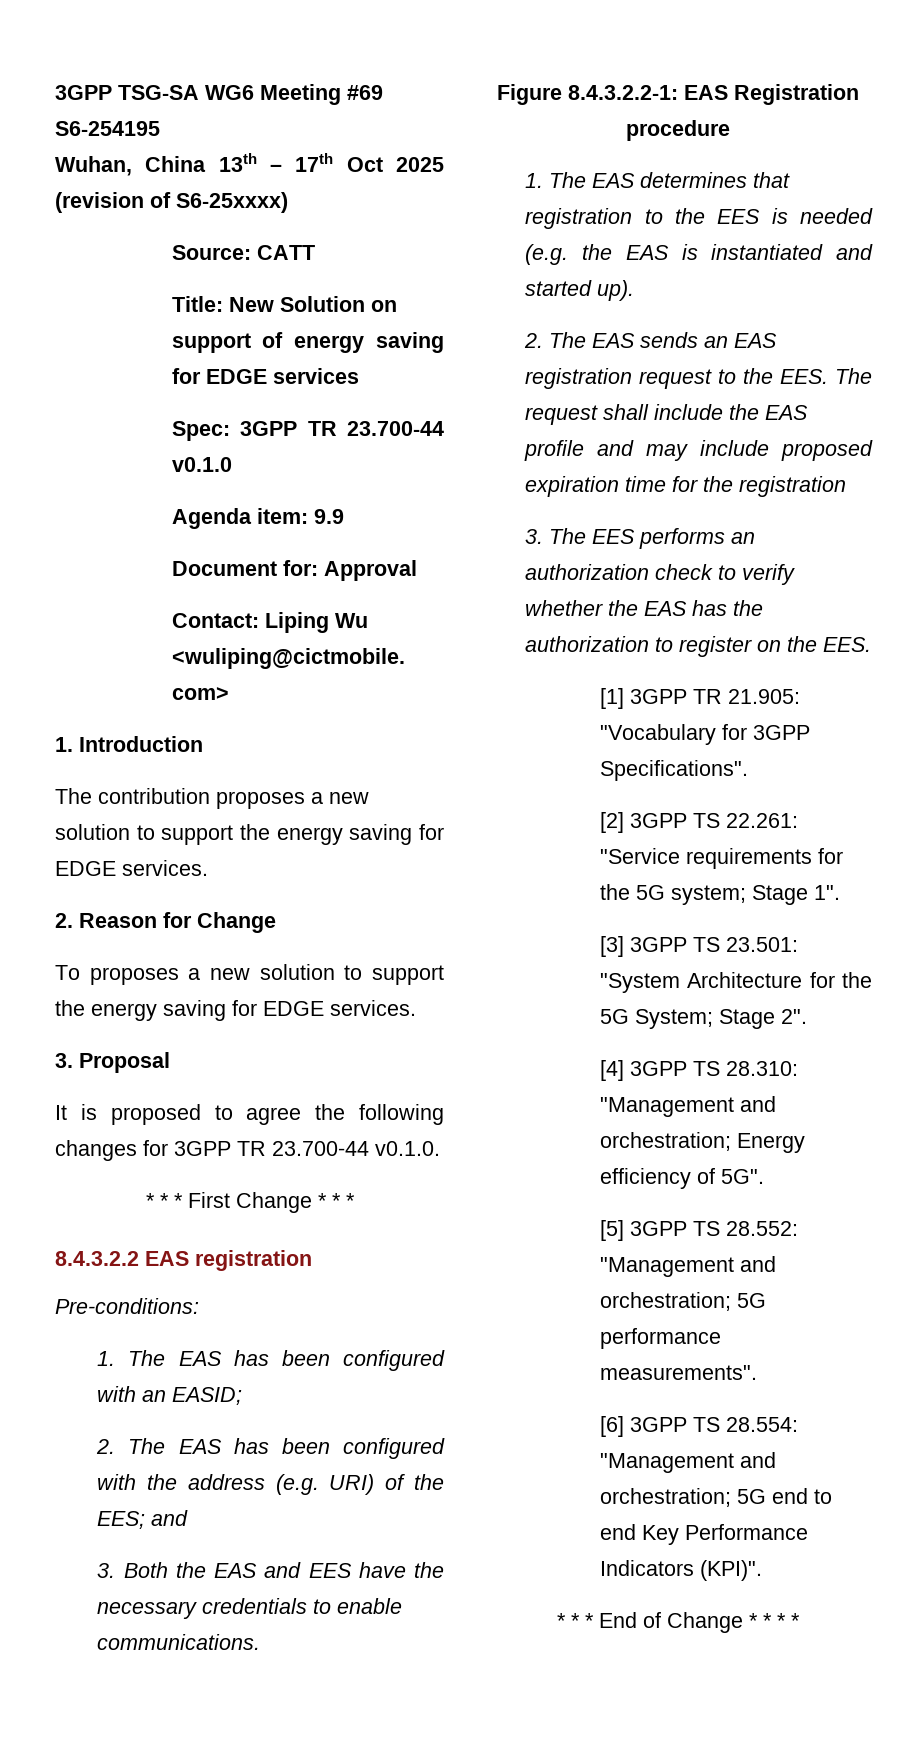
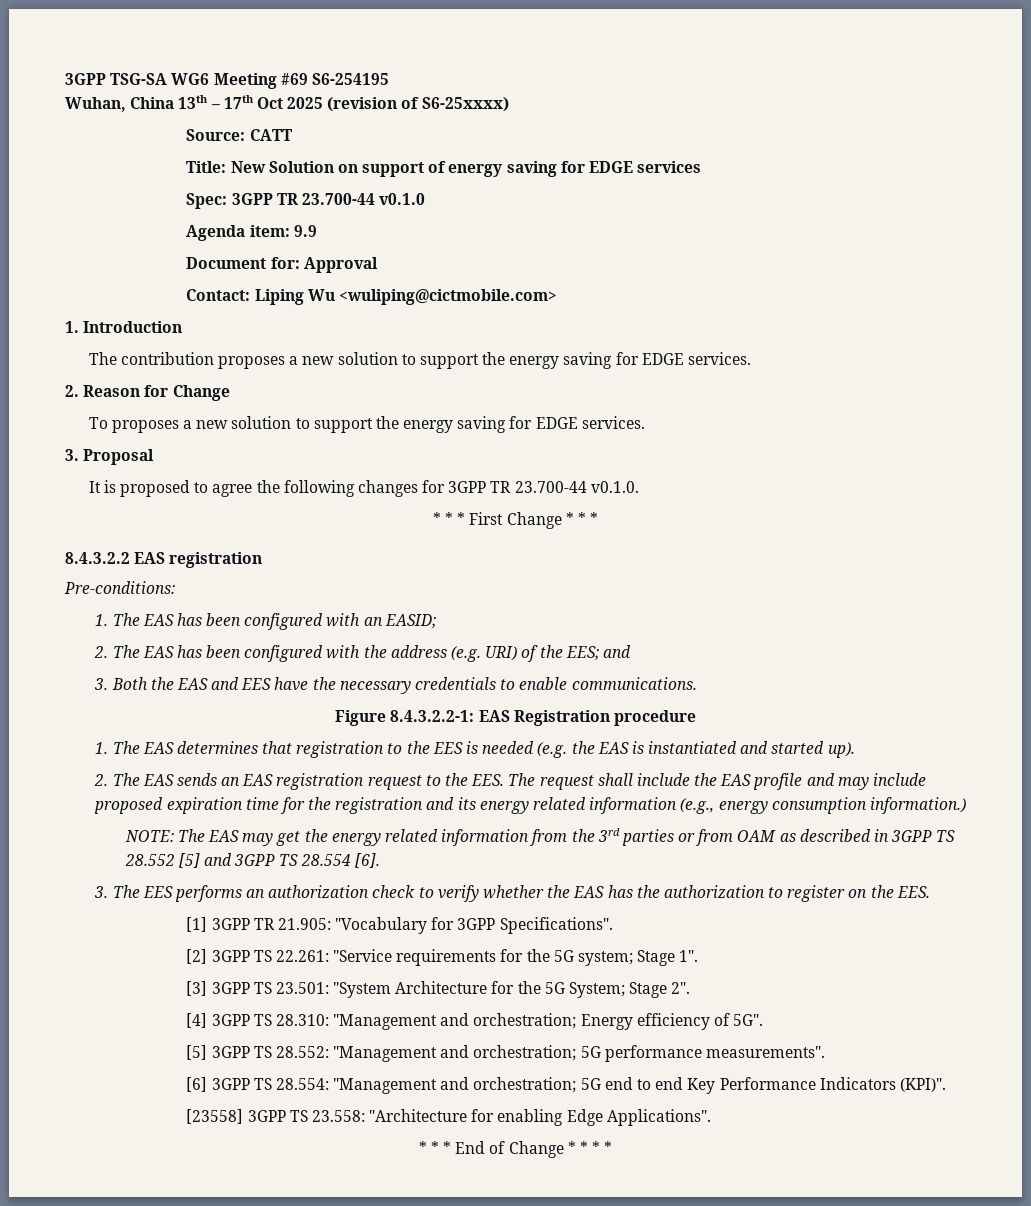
(847, 486) none -> [426,797,966,814] [124,828,956,846] [124,853,380,868] and its energy related information (e.g., energy consumption information.) // NOTE: The EAS may get the energy related information from the 3rd parties or from OAM as described in 3GPP TS 28.552 [5] and 3GPP TS 28.554 [6].
(762, 1570) none -> [186,1109,711,1126] // [23558] 3GPP TS 23.558: "Architecture for enabling Edge Applications".

